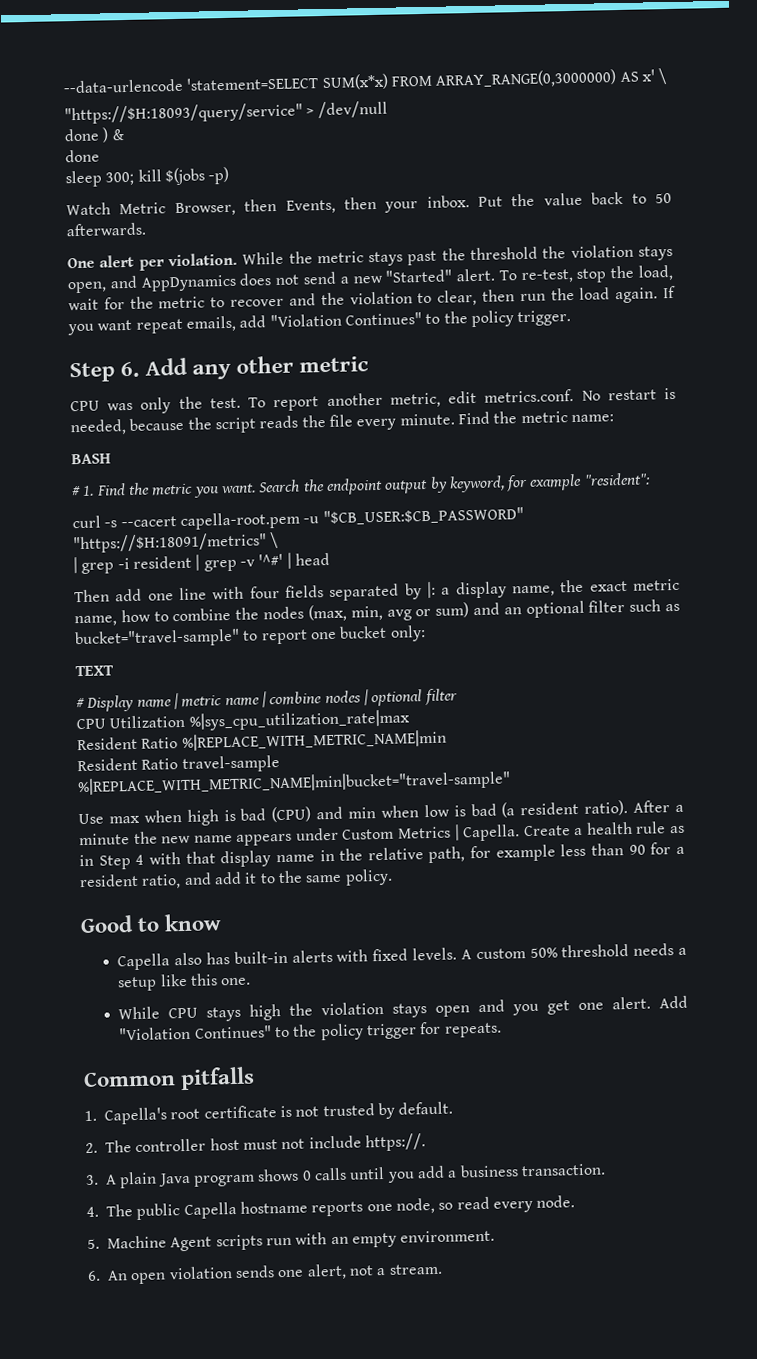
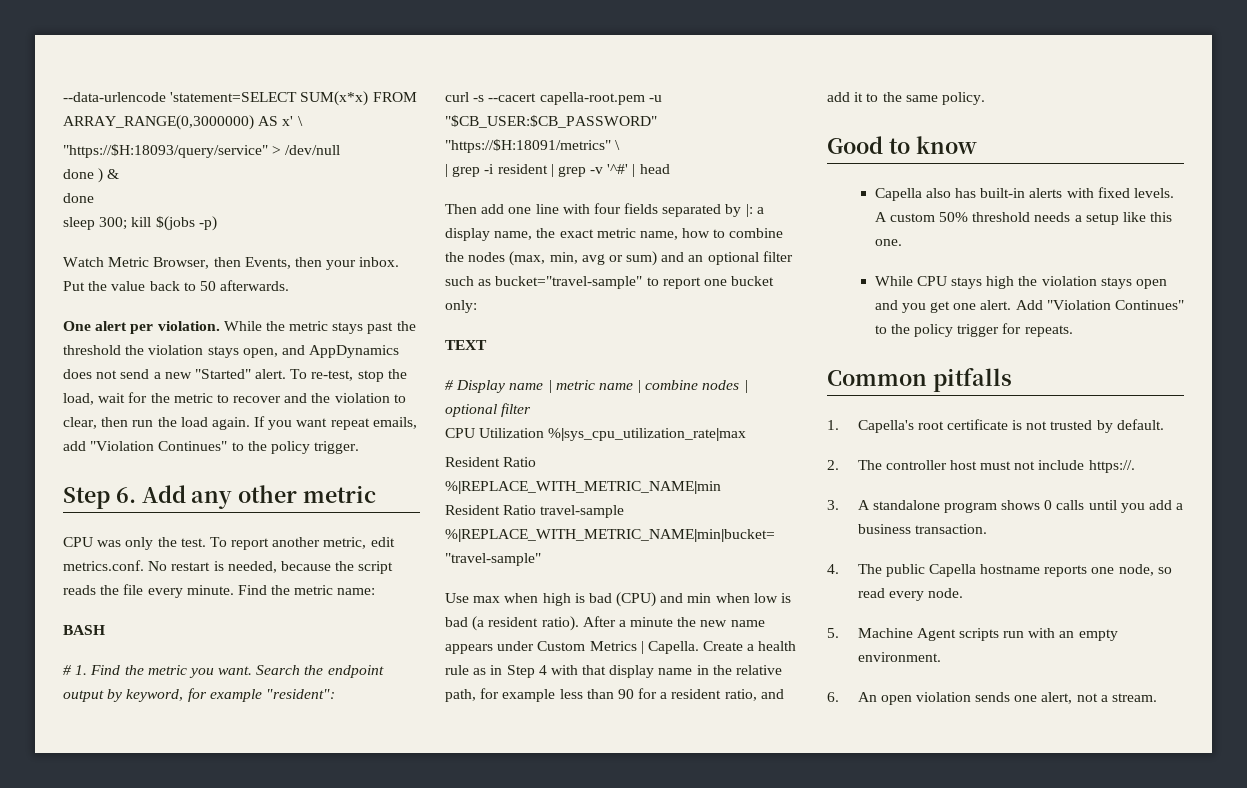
[119,1171,191,1189] plain Java -> [872,500,940,510] standalone

